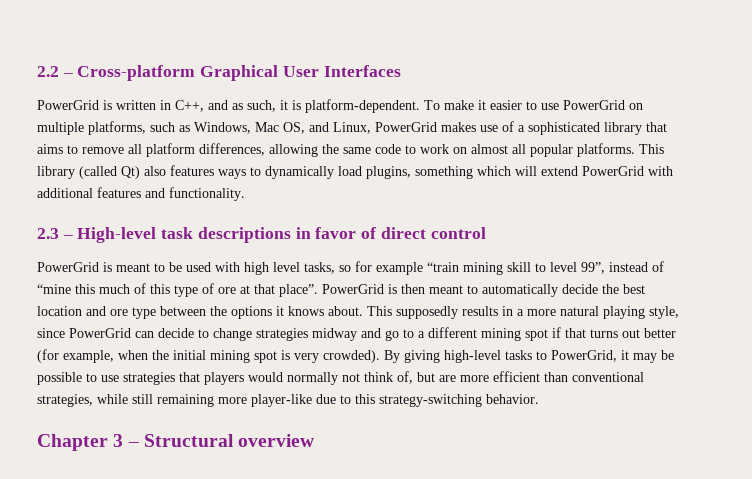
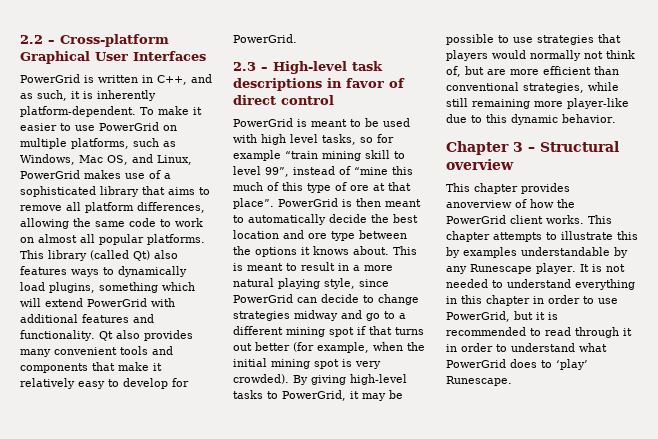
(301, 105) none -> [97,90,156,101] inherently
(245, 194) none -> [98,330,193,341] [20,346,173,357] [20,362,162,373] [20,378,189,389] [233,34,297,43] Qt also provides many convenient tools and components that make it relatively easy to develop for PowerGrid.
[396,306,498,319] supposedly results -> [233,262,335,271] is meant to result
[379,394,482,407] strategy-switching -> [511,114,558,125] dynamic
(315, 440) none -> [446,183,570,194] [446,199,575,208] [446,215,612,224] [446,231,638,242] [446,247,628,258] [446,263,625,274] [446,279,635,290] [446,295,618,306] [446,311,558,322] [446,327,632,338] [446,343,607,352] [446,359,588,370] [446,376,512,386] // This chapter provides anoverview of how the PowerGrid client works. This chapter attempts to illustrate this by examples understandable by any Runescape player. It is not needed to understand everything in this chapter in order to use PowerGrid, but it is recommended to read through it in order to understand what PowerGrid does to ‘play’ Runescape.

